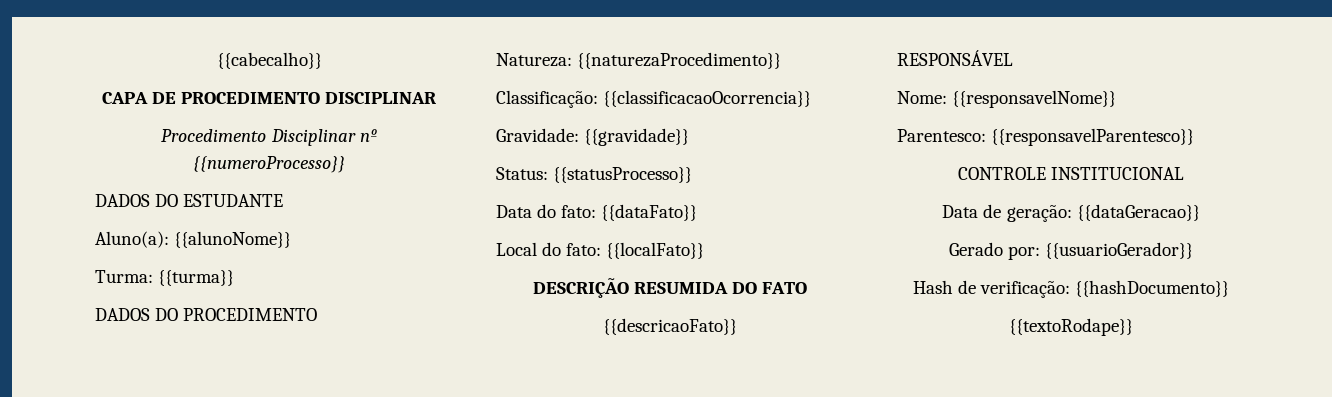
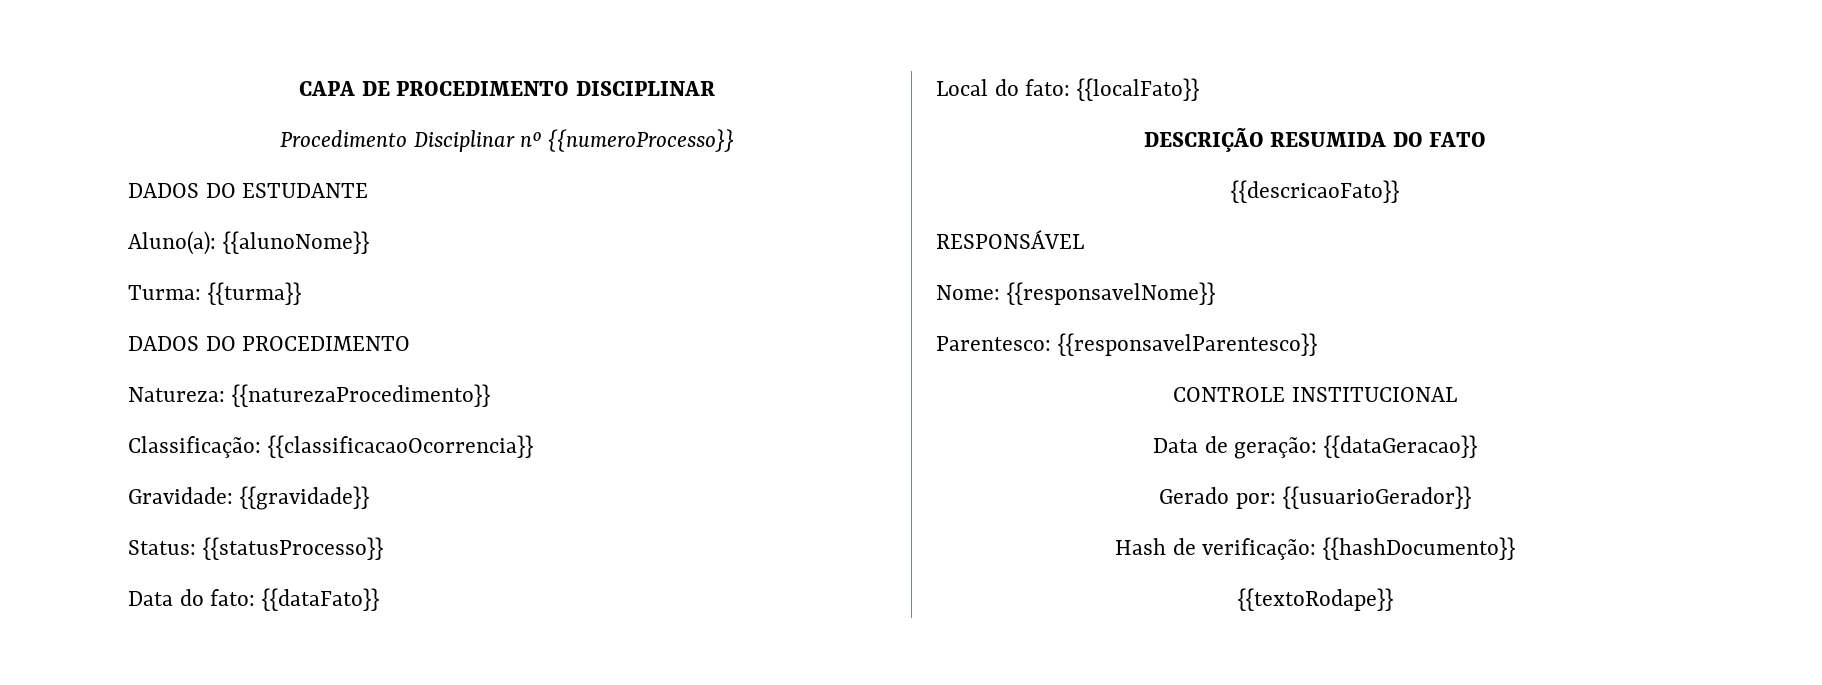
[216,52,322,69] {{cabecalho}} // -> (299, 88) none

